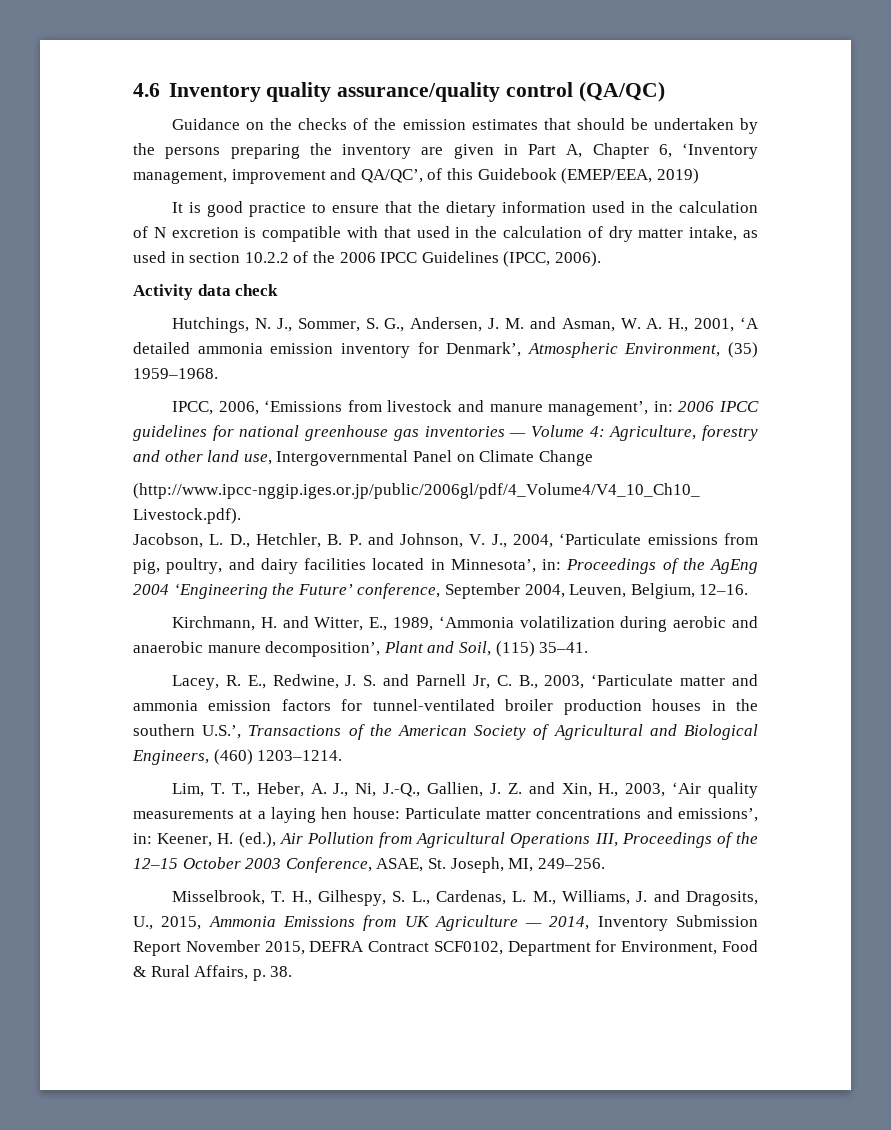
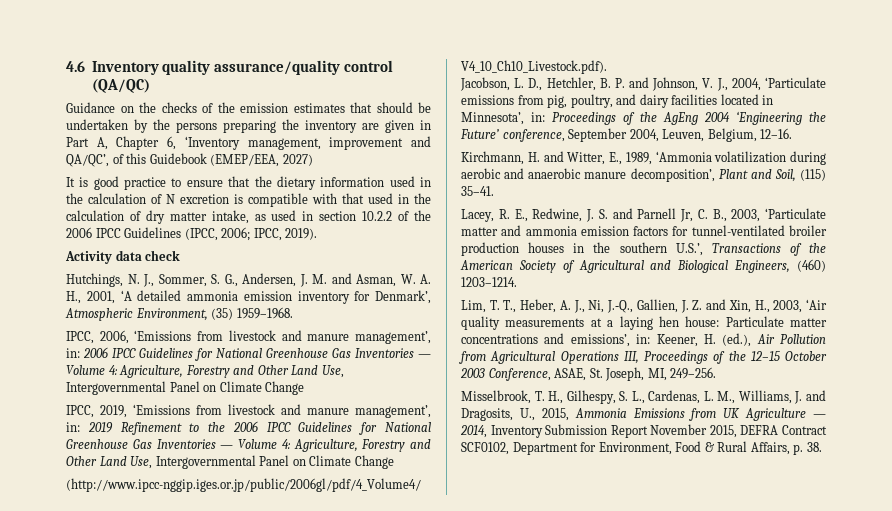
[656,168,699,184] 2019) -> [282,154,313,166] 2027)
[554,251,601,267] 2006). -> [221,227,318,241] 2006; IPCC, 2019).
[133,425,758,441] [133,450,272,465] guidelines for national greenhouse gas inventories — Volume 4: Agriculture, forestry and other land use, -> [139,348,431,361] [66,365,344,378] [66,381,305,395] [66,404,431,418] [66,421,431,435] [66,439,431,452] [66,456,153,469] Guidelines for National Greenhouse Gas Inventories — Volume 4: Agriculture, Forestry and Other Land Use, Intergovernmental Panel on Climate Change // IPCC, 2019, ‘Emissions from livestock and manure management’, in: 2019 Refinement to the 2006 IPCC Guidelines for National Greenhouse Gas Inventories — Volume 4: Agriculture, Forestry and Other Land Use,

